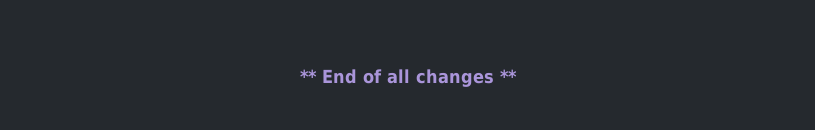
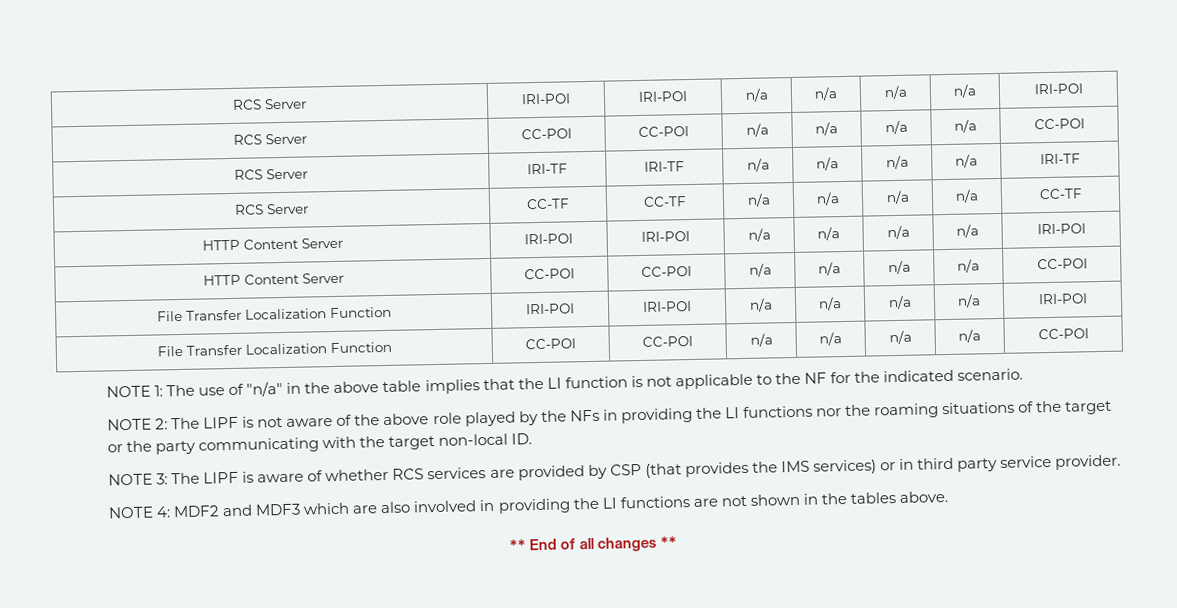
(299, 76) none -> [232,98,307,110] [521,93,571,105] [638,91,688,102] [744,88,769,102] [814,87,838,101] [883,85,908,100] [953,84,977,98] [1033,83,1083,95] [233,133,307,145] [521,128,572,140] [638,126,689,137] [745,123,769,137] [815,122,838,136] [884,120,908,135] [954,119,977,133] [1033,118,1085,130] [234,168,308,180] [527,163,568,175] [644,161,685,172] [746,158,770,172] [816,157,839,171] [885,155,909,170] [955,154,978,168] [1039,153,1081,165] [234,203,309,215] [526,198,570,210] [643,196,687,207] [746,193,771,207] [816,192,840,206] [885,190,910,205] [955,189,979,203] [1038,188,1083,200] [201,237,343,251] [524,233,573,245] [641,231,690,242] [747,228,771,242] [817,227,840,241] [886,225,910,240] [956,224,979,238] [1036,223,1086,235] [202,272,344,286] [524,268,575,280] [641,265,692,277] [748,263,772,277] [818,262,841,276] [887,260,911,275] [957,259,980,273] [1036,258,1088,270] [156,306,392,322] [525,303,575,315] [642,300,692,312] [748,298,773,312] [818,297,842,311] [887,295,912,310] [957,294,981,308] [1037,293,1088,305] [156,341,392,357] [525,338,576,350] [642,335,693,347] [749,333,773,347] [819,332,842,346] [888,330,912,345] [958,329,981,343] [1037,328,1089,340] [106,368,1024,398] [107,400,1113,431] [107,433,533,455] [108,454,1122,486] [108,490,949,519] RCS Server | IRI-POI | IRI-POI | n/a | n/a | n/a | n/a | IRI-POI // RCS Server | CC-POI | CC-POI | n/a | n/a | n/a | n/a | CC-POI // RCS Server | IRI-TF | IRI-TF | n/a | n/a | n/a | n/a | IRI-TF // RCS Server | CC-TF | CC-TF | n/a | n/a | n/a | n/a | CC-TF // HTTP Content Server | IRI-POI | IRI-POI | n/a | n/a | n/a | n/a | IRI-POI // HTTP Content Server | CC-POI | CC-POI | n/a | n/a | n/a | n/a | CC-POI // File Transfer Localization Function | IRI-POI | IRI-POI | n/a | n/a | n/a | n/a | IRI-POI // File Transfer Localization Function | CC-POI | CC-POI | n/a | n/a | n/a | n/a | CC-POI // NOTE 1: The use of "n/a" in the above table implies that the LI function is not applicable to the NF for the indicated scenario. // NOTE 2: The LIPF is not aware of the above role played by the NFs in providing the LI functions nor the roaming situations of the target or the party communicating with the target non-local ID. // NOTE 3: The LIPF is aware of whether RCS services are provided by CSP (that provides the IMS services) or in third party service provider. // NOTE 4: MDF2 and MDF3 which are also involved in providing the LI functions are not shown in the tables above. //

